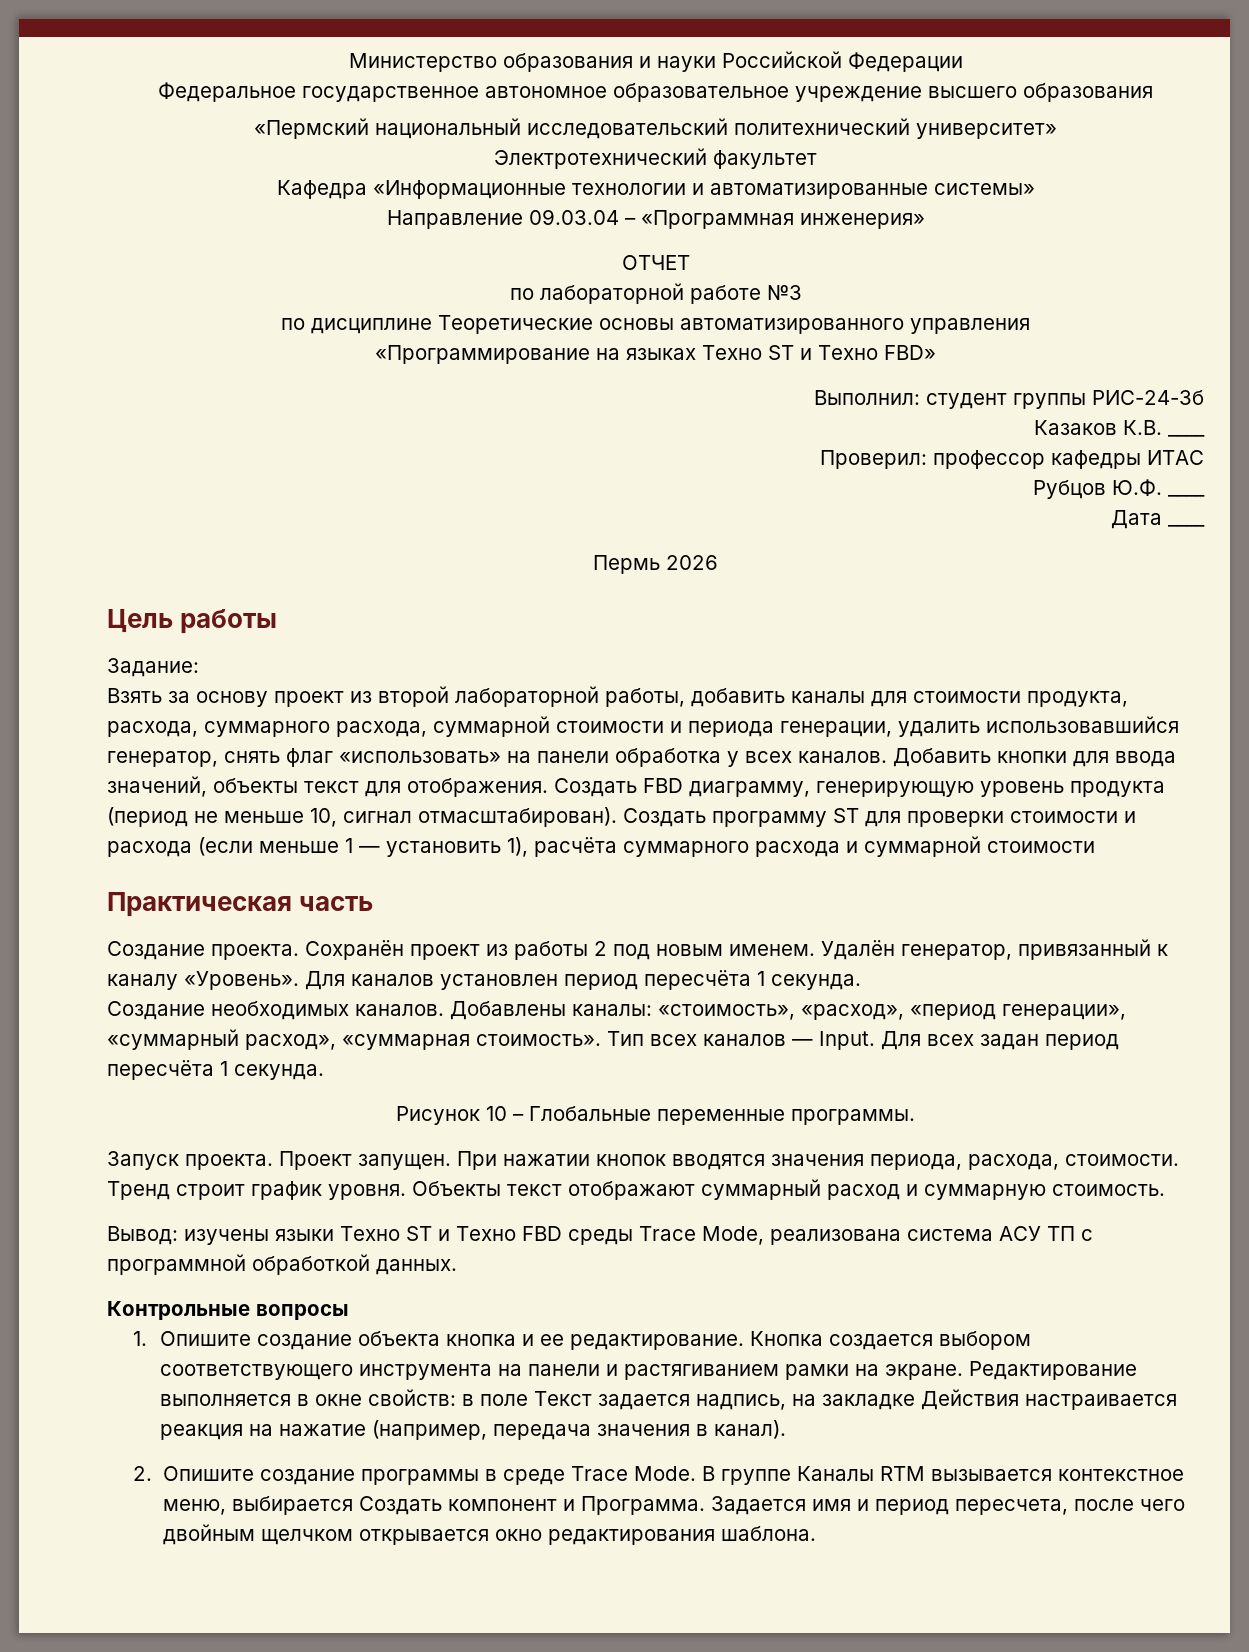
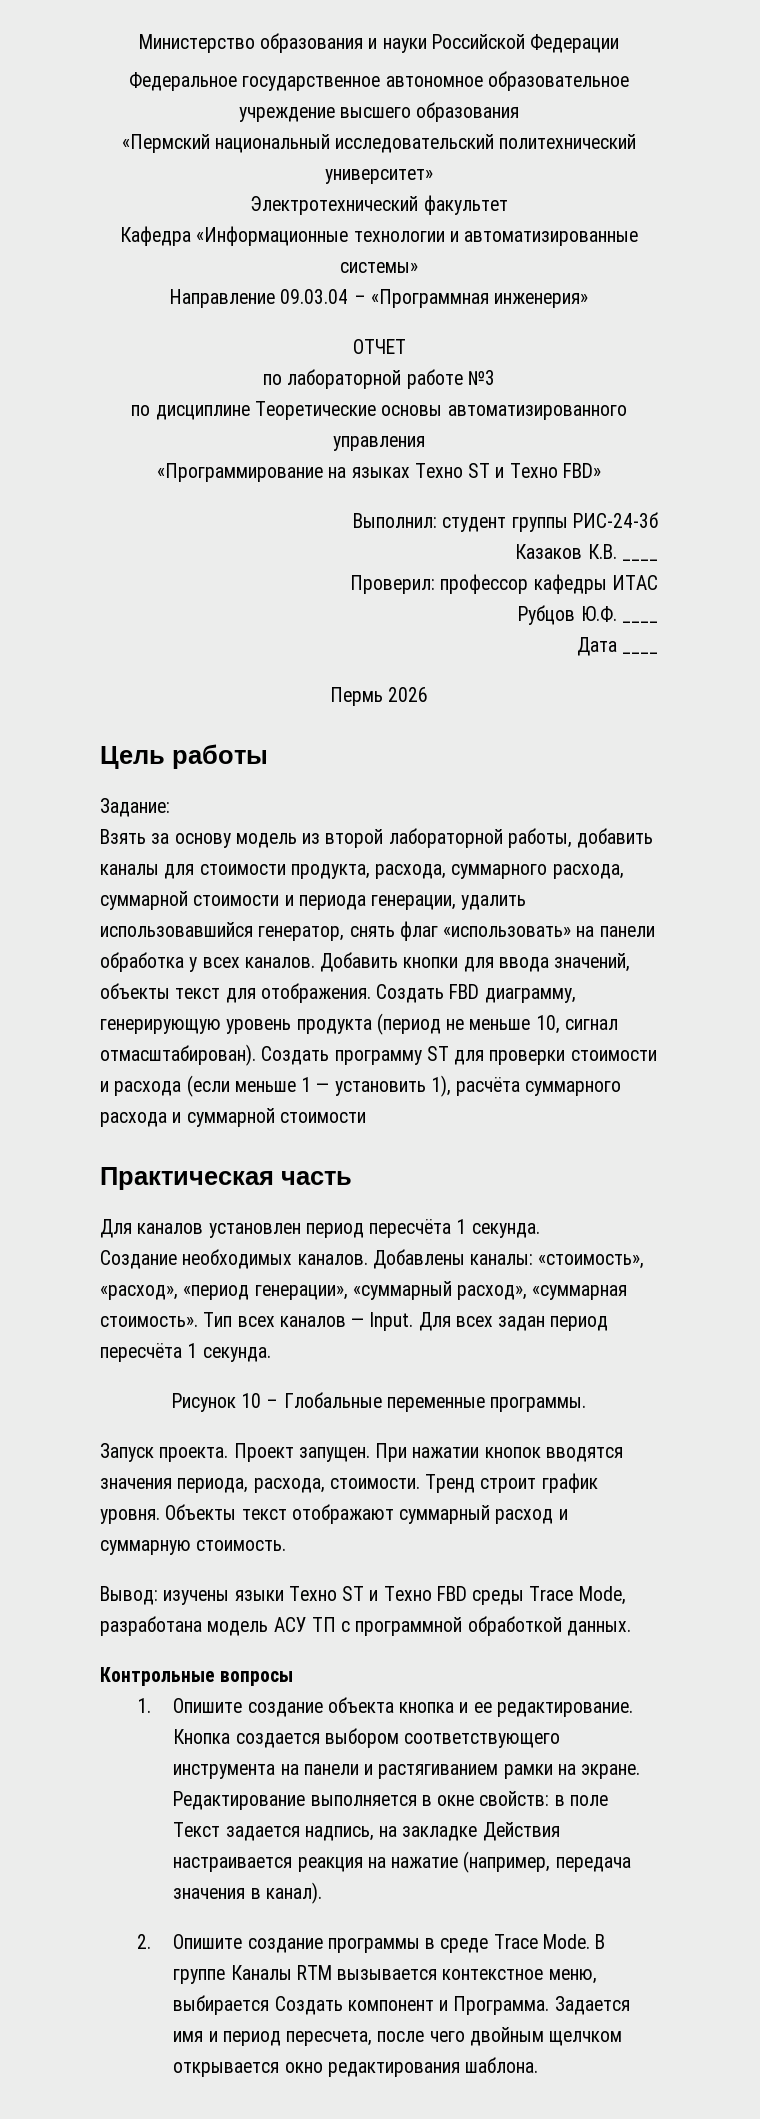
[274,691,344,707] проект -> [235,833,297,848] модель
[107,939,1168,960] [107,971,299,990] Создание проекта. Сохранён проект из работы 2 под новым именем. Удалён генератор, привязанный к каналу «Уровень». -> (352, 1178) none
[770,1229,993,1245] реализована система -> [100,1616,269,1636] разработана модель

